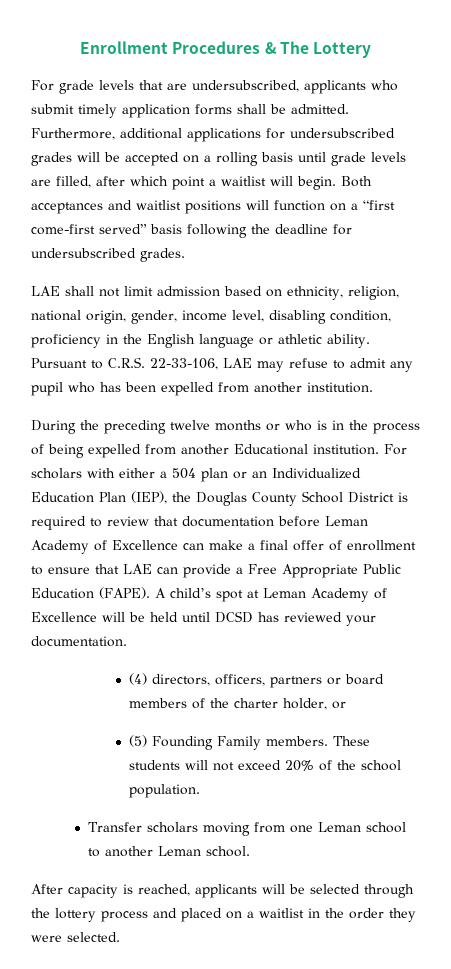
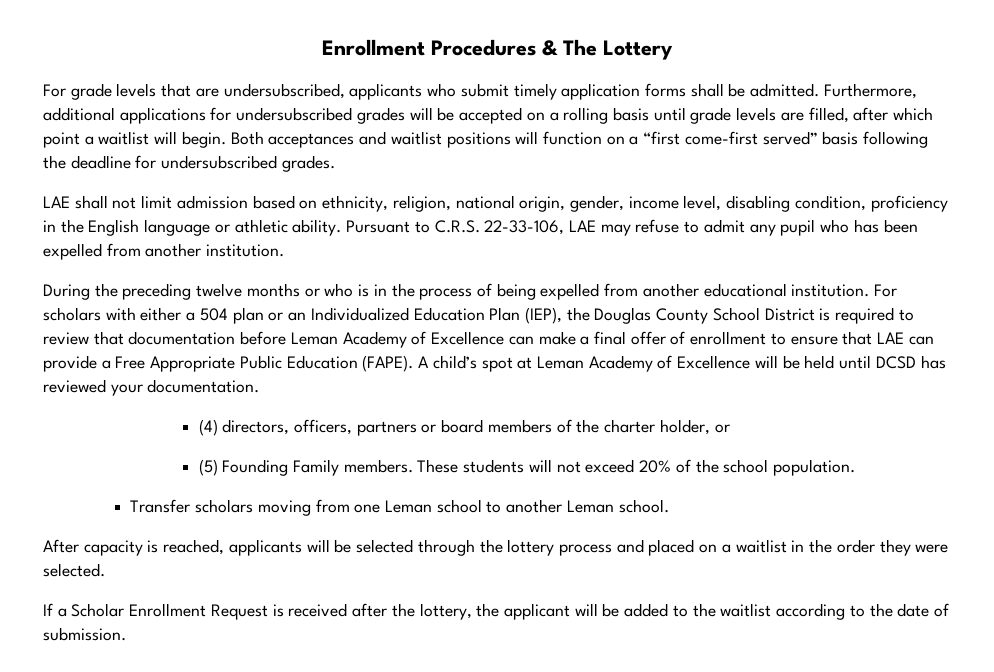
[234,444,308,455] Educational -> [703,283,787,297] educational
(120, 937) none -> [43,603,949,620] [43,627,126,641] // If a Scholar Enrollment Request is received after the lottery, the applicant will be added to the waitlist according to the date of submission.

